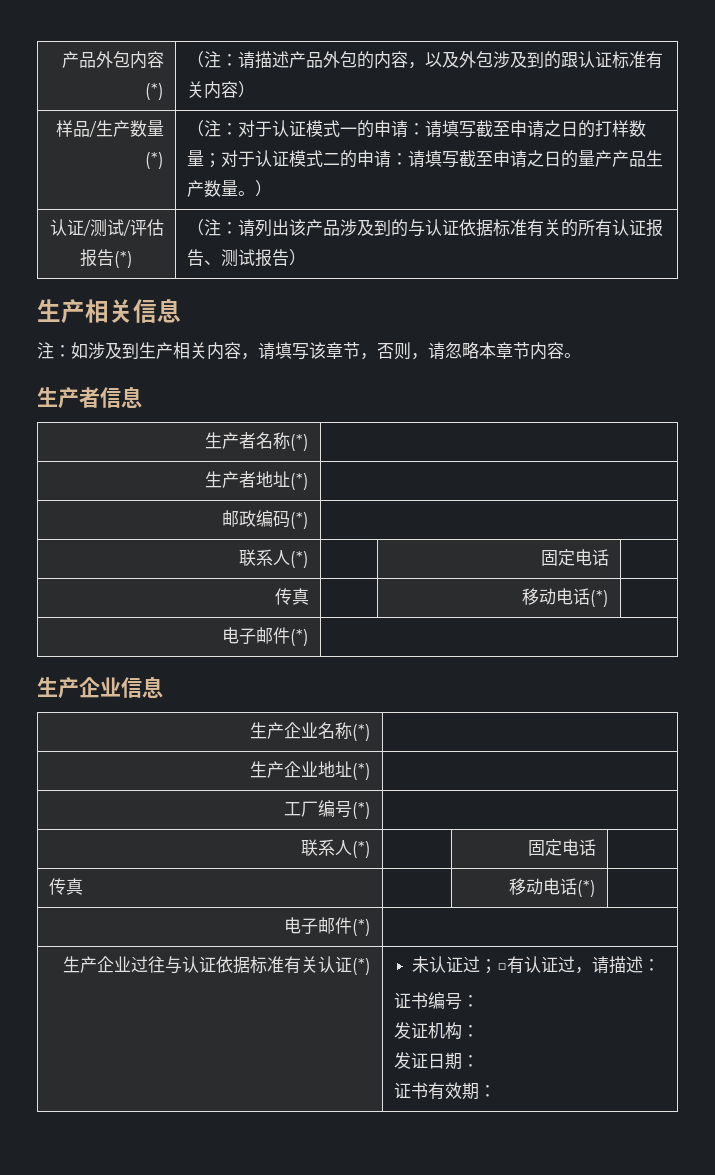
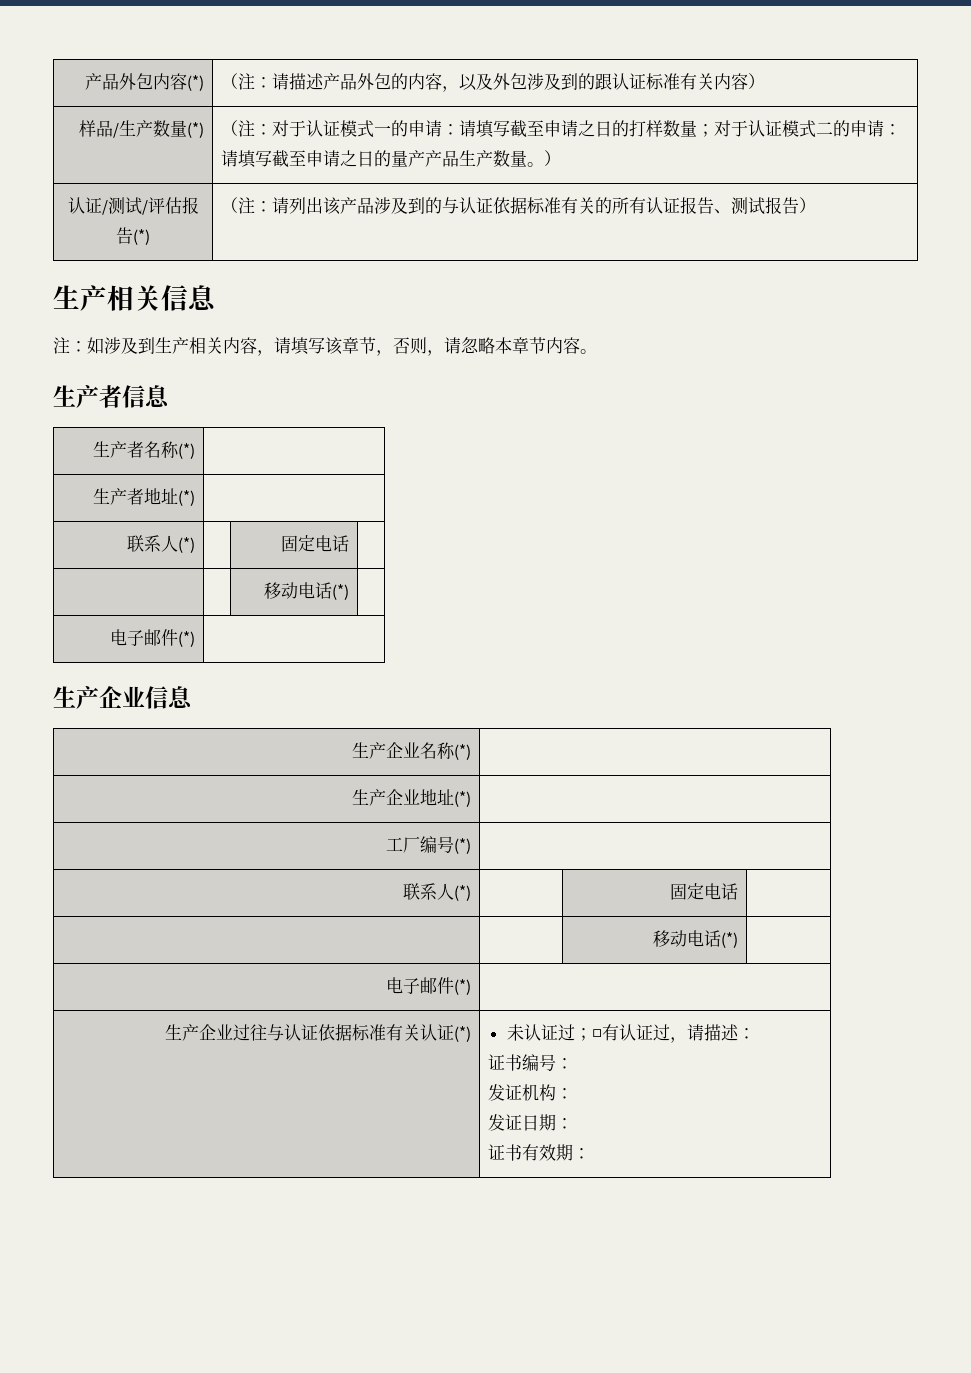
[222,510,310,529] [239,549,310,568] [541,549,610,566] [275,588,310,605] // 邮政编码(*) | // 联系人(*) | | 固定电话 | // 传真 -> [127,535,196,553] [281,535,350,552] // 联系人(*) | | 固定电话 | //
[48,878,83,895] 传真 -> (739, 891) none

